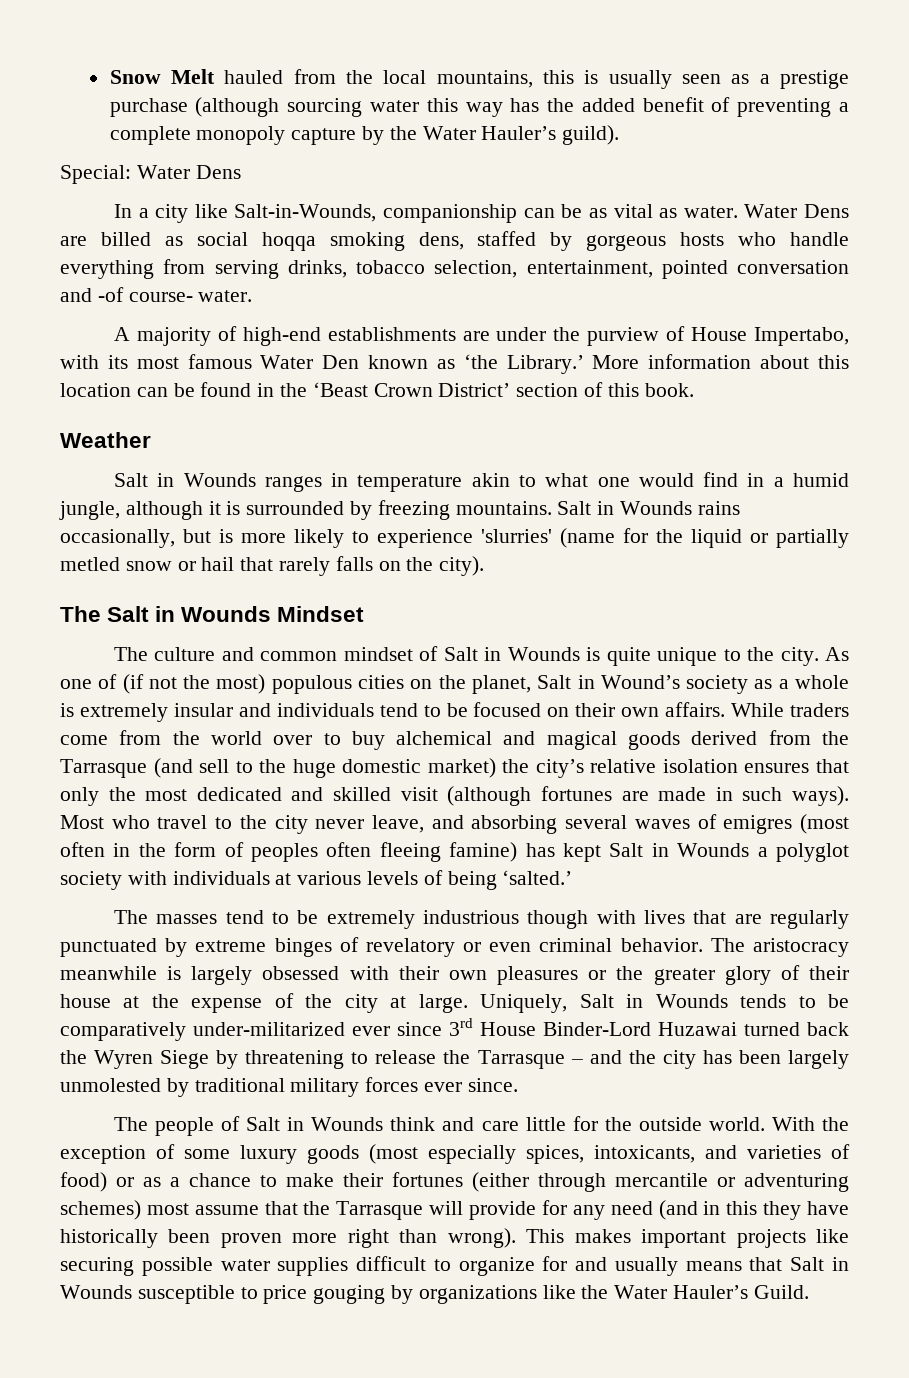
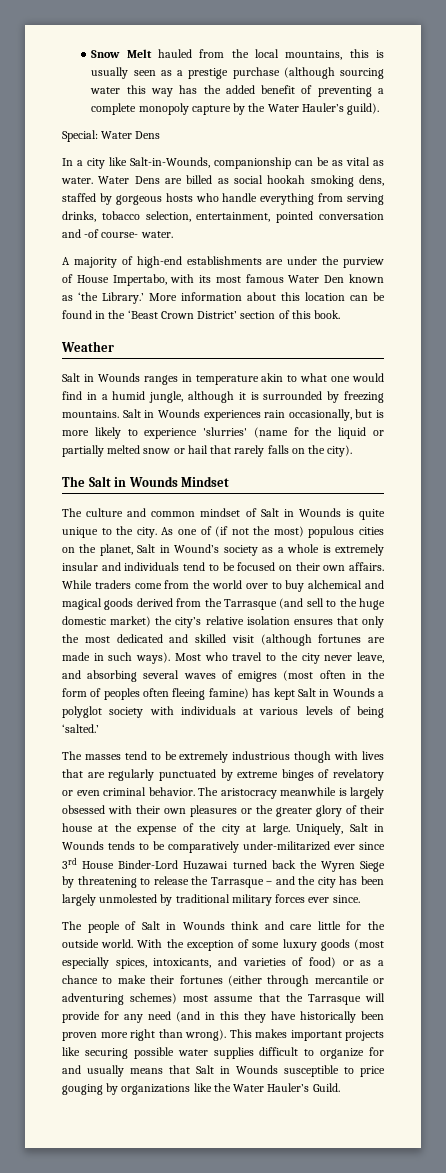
[261,232,316,251] hoqqa -> [267,175,306,184] hookah
[697,501,740,515] rains -> [203,410,286,421] experiences rain
[60,557,120,571] metled -> [107,445,141,454] melted

